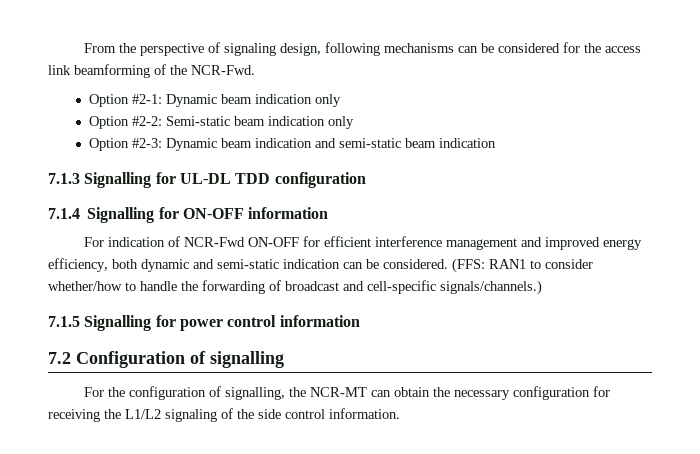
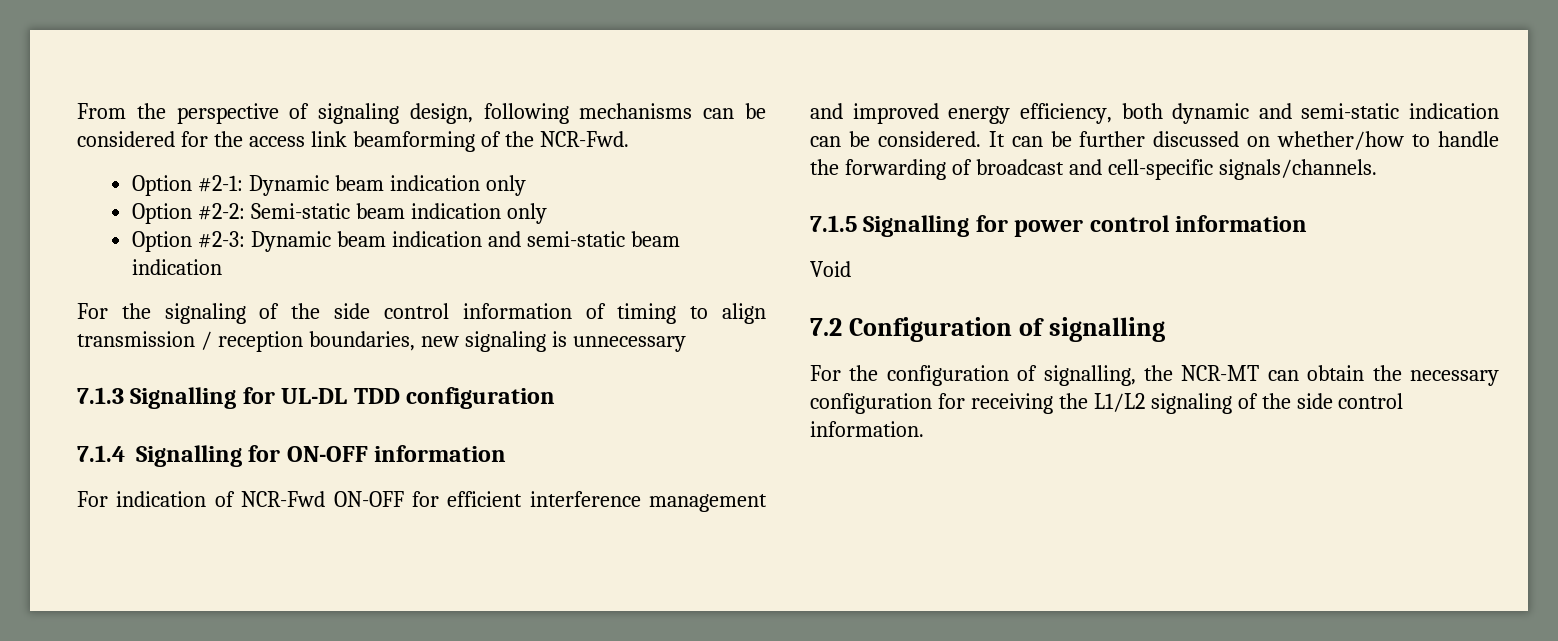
(497, 143) none -> [77,303,767,324] [77,331,686,352] // For the signaling of the side control information of timing to align transmission / reception boundaries, new signaling is unnecessary
[452,258,593,273] (FFS: RAN1 to consider -> [988,131,1271,147] It can be further discussed on
[440,280,542,295] signals/channels.) -> [1218,159,1377,180] signals/channels.
(360, 321) none -> [810,261,851,277] // Void

